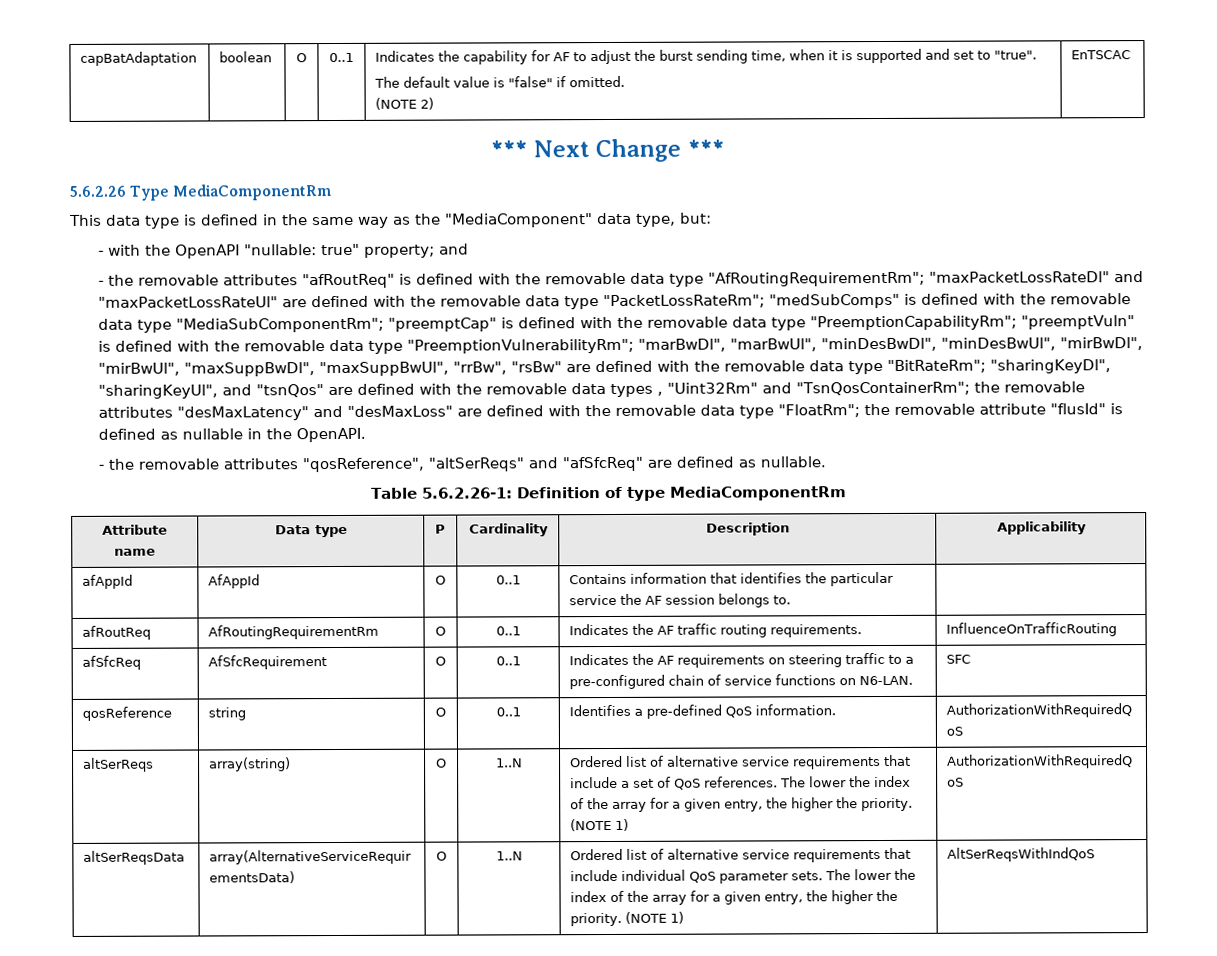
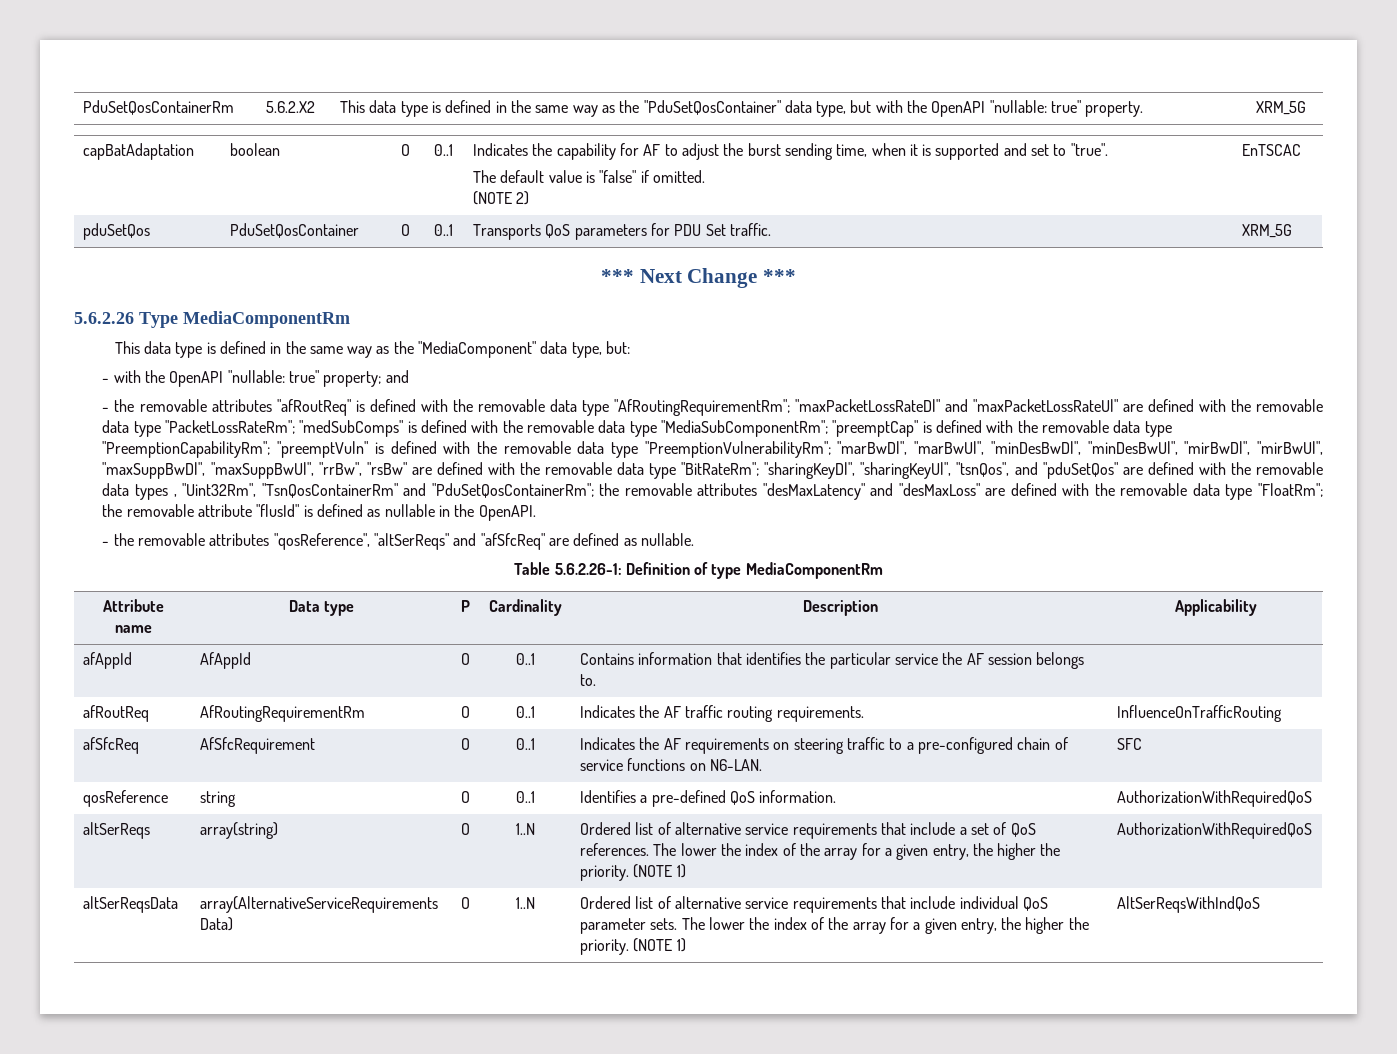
(80, 58) none -> [82,100,234,115] [265,101,315,113] [339,100,1144,117] [1255,101,1306,115] PduSetQosContainerRm | 5.6.2.X2 | This data type is defined in the same way as the "PduSetQosContainer" data type, but with the OpenAPI "nullable: true" property. | XRM_5G //
(1132, 55) none -> [82,223,150,240] [229,223,359,238] [401,224,410,236] [433,224,453,236] [472,223,771,240] [1241,224,1292,238] // pduSetQos | PduSetQosContainer | O | 0..1 | Transports QoS parameters for PDU Set traffic. | XRM_5G
[222,384,325,398] and "tsnQos" -> [956,462,1118,479] "tsnQos", and "pduSetQos"
[667,381,971,396] "Uint32Rm" and "TsnQosContainerRm"; -> [182,483,594,498] "Uint32Rm", "TsnQosContainerRm" and "PduSetQosContainerRm";

